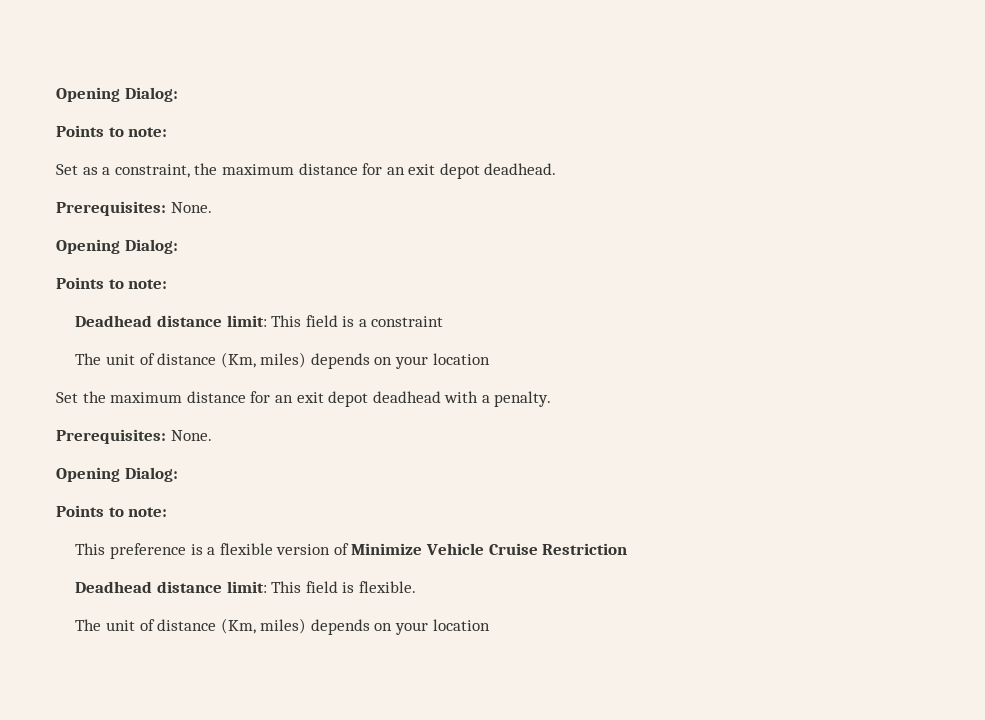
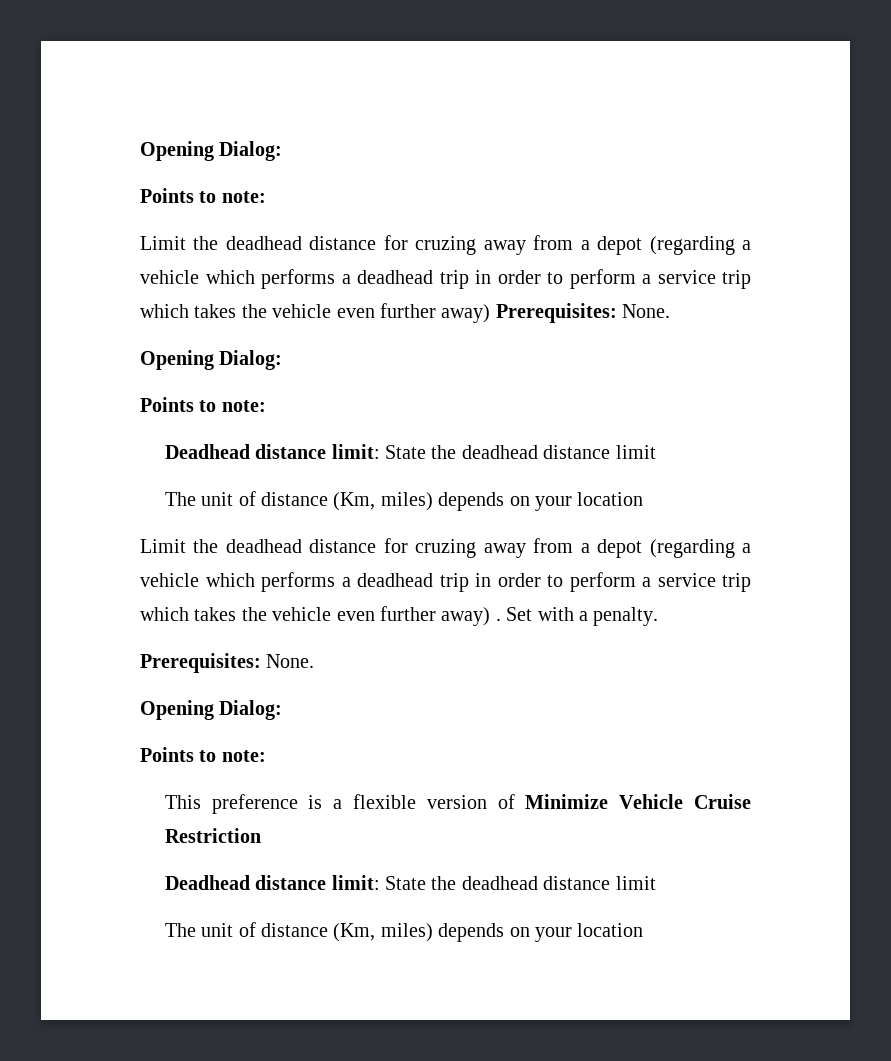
[56,87,178,102] [56,125,168,137] [56,163,557,179] Opening Dialog: // Points to note: // Set as a constraint, the maximum distance for an exit depot deadhead. // -> [140,141,283,161] [140,188,266,203] [140,235,751,255] [140,269,751,289] [140,303,491,323] Opening Dialog: // Points to note: // Limit the deadhead distance for cruzing away from a depot (regarding a vehicle which performs a deadhead trip in order to perform a service trip which takes the vehicle even further away)
[271,315,444,327] This field is a constraint -> [385,445,656,459] State the deadhead distance limit
[56,391,441,407] Set the maximum distance for an exit depot deadhead -> [140,538,751,558] [140,572,751,592] [140,606,533,626] Limit the deadhead distance for cruzing away from a depot (regarding a vehicle which performs a deadhead trip in order to perform a service trip which takes the vehicle even further away) . Set
[271,581,416,593] This field is flexible. -> [385,876,656,890] State the deadhead distance limit

